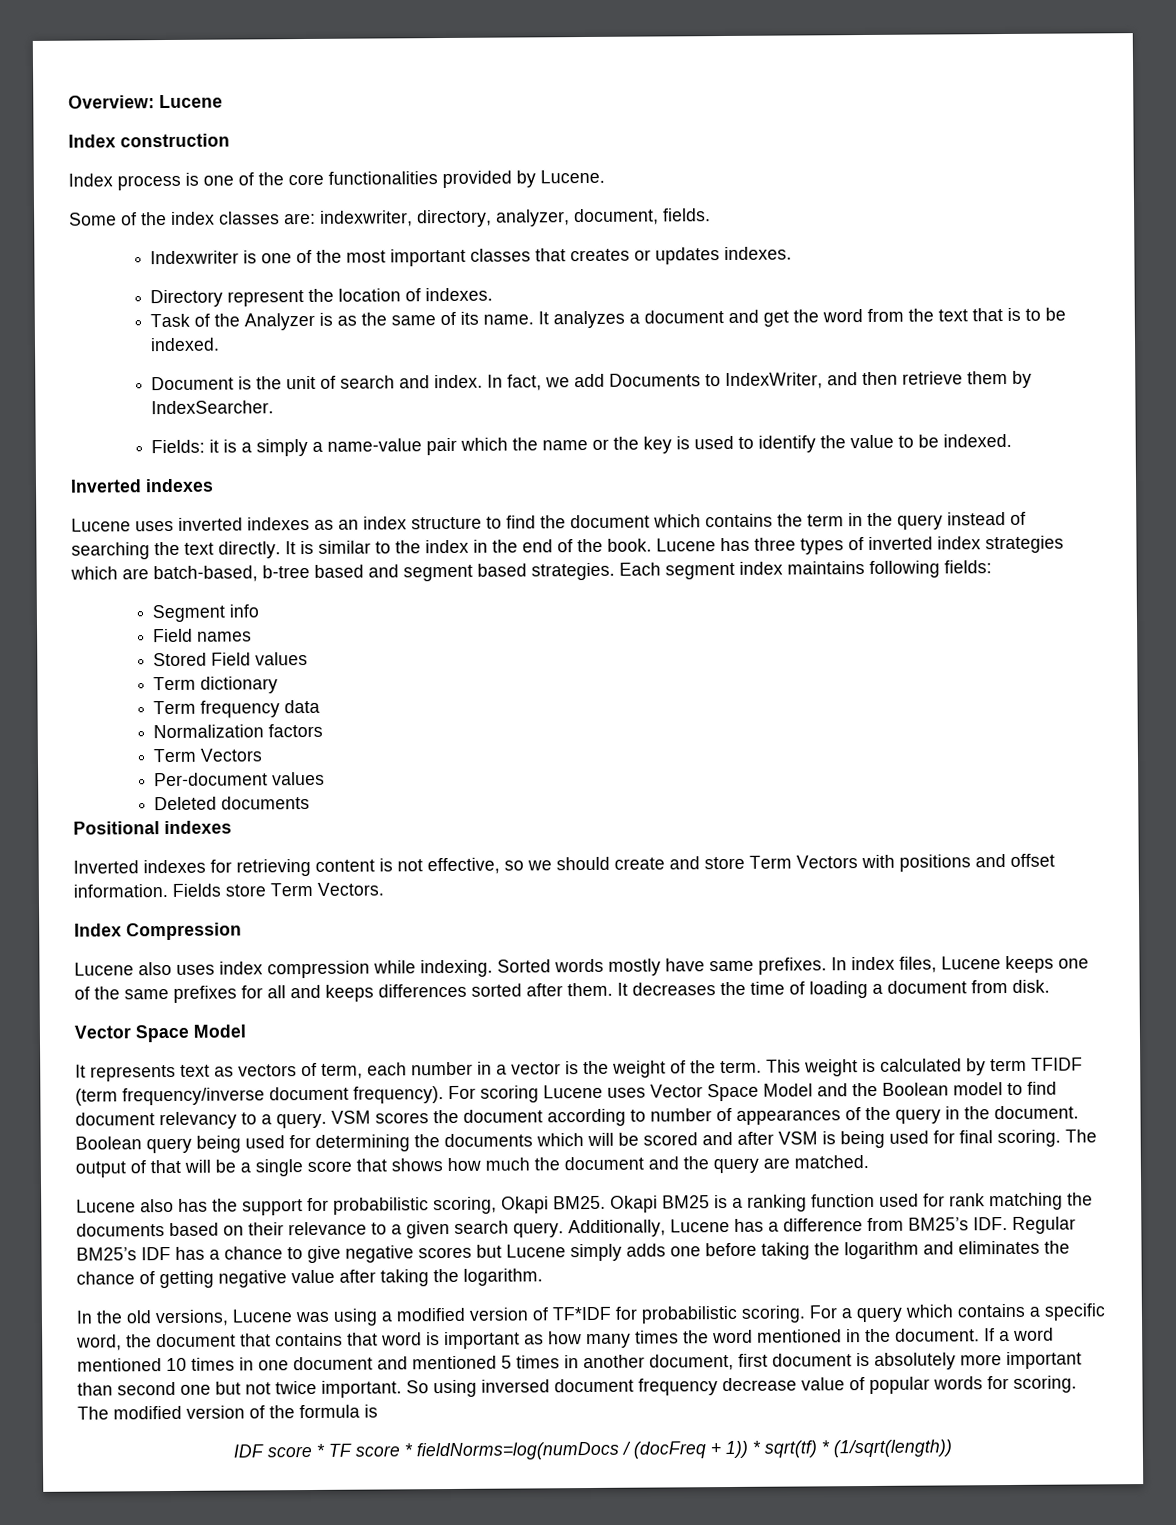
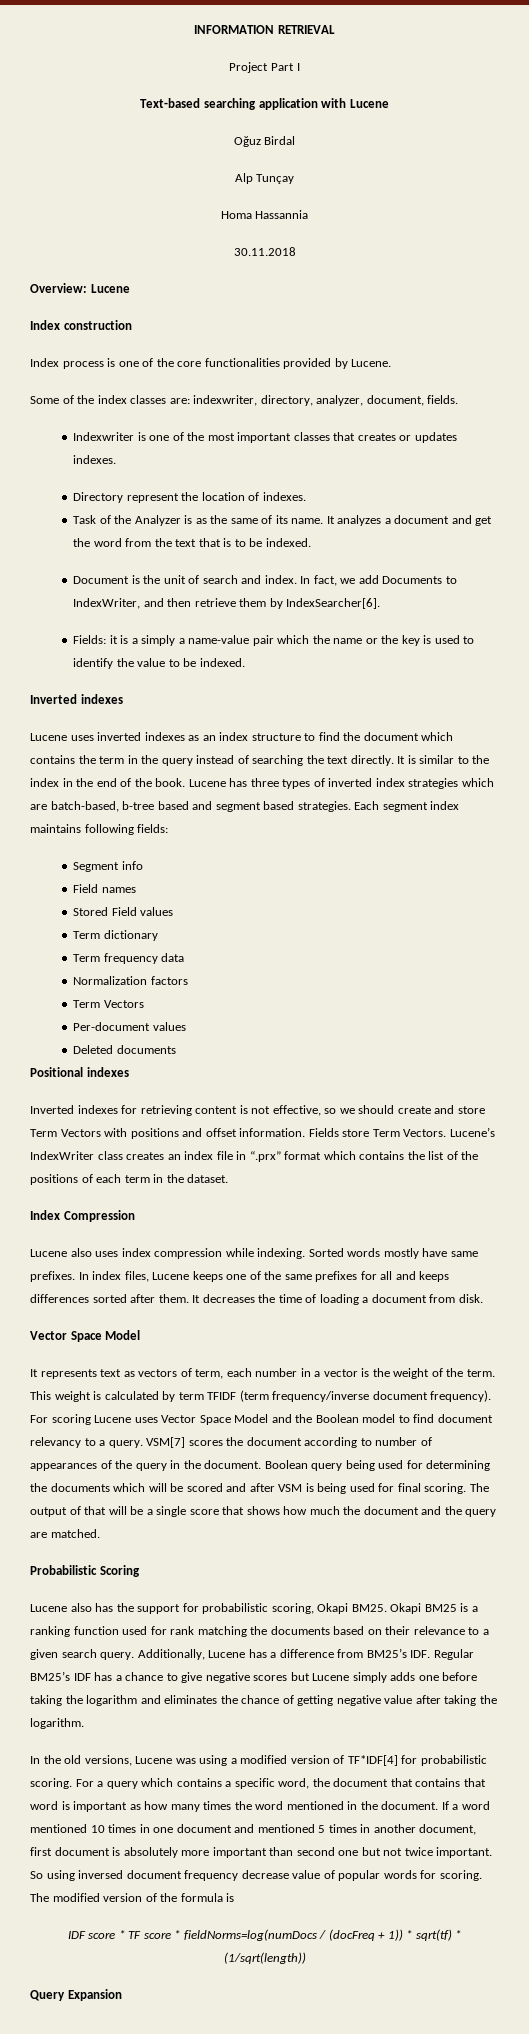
(68, 102) none -> [194,25,335,34] [229,62,300,73] [140,98,389,110] [233,136,296,147] [234,173,295,184] [220,210,309,219] [233,247,296,256] INFORMATION RETRIEVAL // Project Part I // Text-based searching application with Lucene // Oğuz Birdal // Alp Tunçay // Homa Hassannia // 30.11.2018 //
[151,400,275,415] IndexSearcher. -> [286,598,381,609] IndexSearcher[6].
(384, 889) none -> [449,1127,495,1137] [30,1151,479,1162] [30,1174,229,1185] Lucene’s IndexWriter class creates an index file in “.prx” format which contains the list of the positions of each term in the dataset.
[331,1110,371,1124] VSM -> [146,1437,186,1448] VSM[7]
(869, 1162) none -> [30,1565,140,1577] // Probabilistic Scoring
[552,1306,611,1321] TF*IDF -> [347,1755,398,1766] TF*IDF[4]
(952, 1448) none -> [30,1989,122,2001] // Query Expansion

